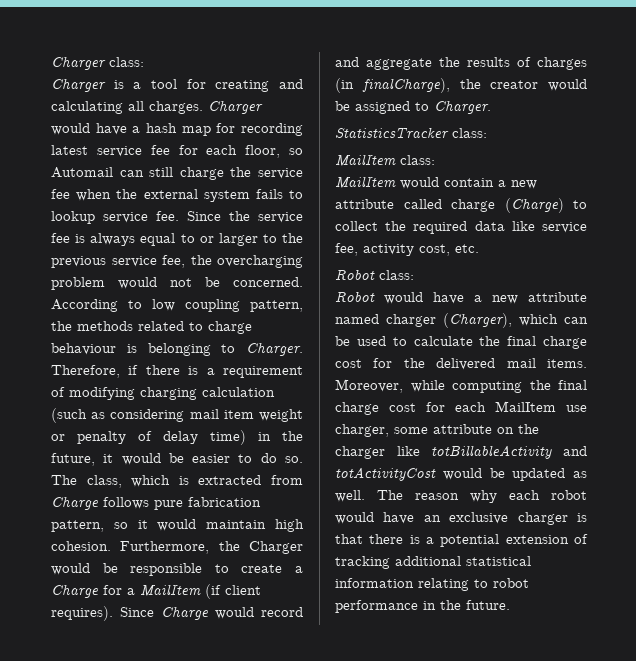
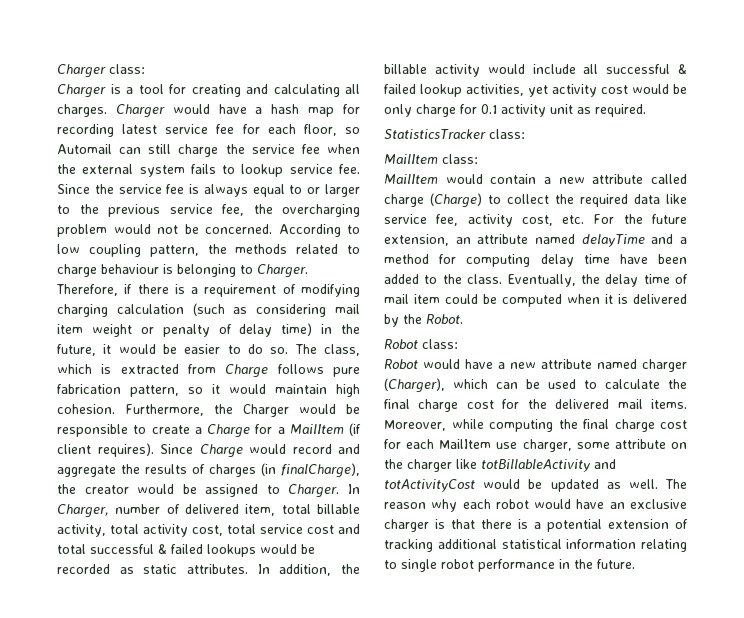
(491, 107) none -> [348,484,360,494] [57,504,360,518] [57,524,360,537] [57,544,315,557] [57,564,360,576] [384,64,687,77] [384,84,687,97] [384,104,646,117] In Charger, number of delivered item, total billable activity, total activity cost, total service cost and total successful & failed lookups would be recorded as static attributes. In addition, the billable activity would include all successful & failed lookup activities, yet activity cost would be only charge for 0.1 activity unit as required.
(479, 248) none -> [593,214,687,224] [384,234,687,247] [384,254,687,267] [384,274,688,287] [384,294,687,307] [384,314,463,327] For the future extension, an attribute named delayTime and a method for computing delay time have been added to the class. Eventually, the delay time of mail item could be computed when it is delivered by the Robot.
(488, 583) none -> [401,559,437,572] single

